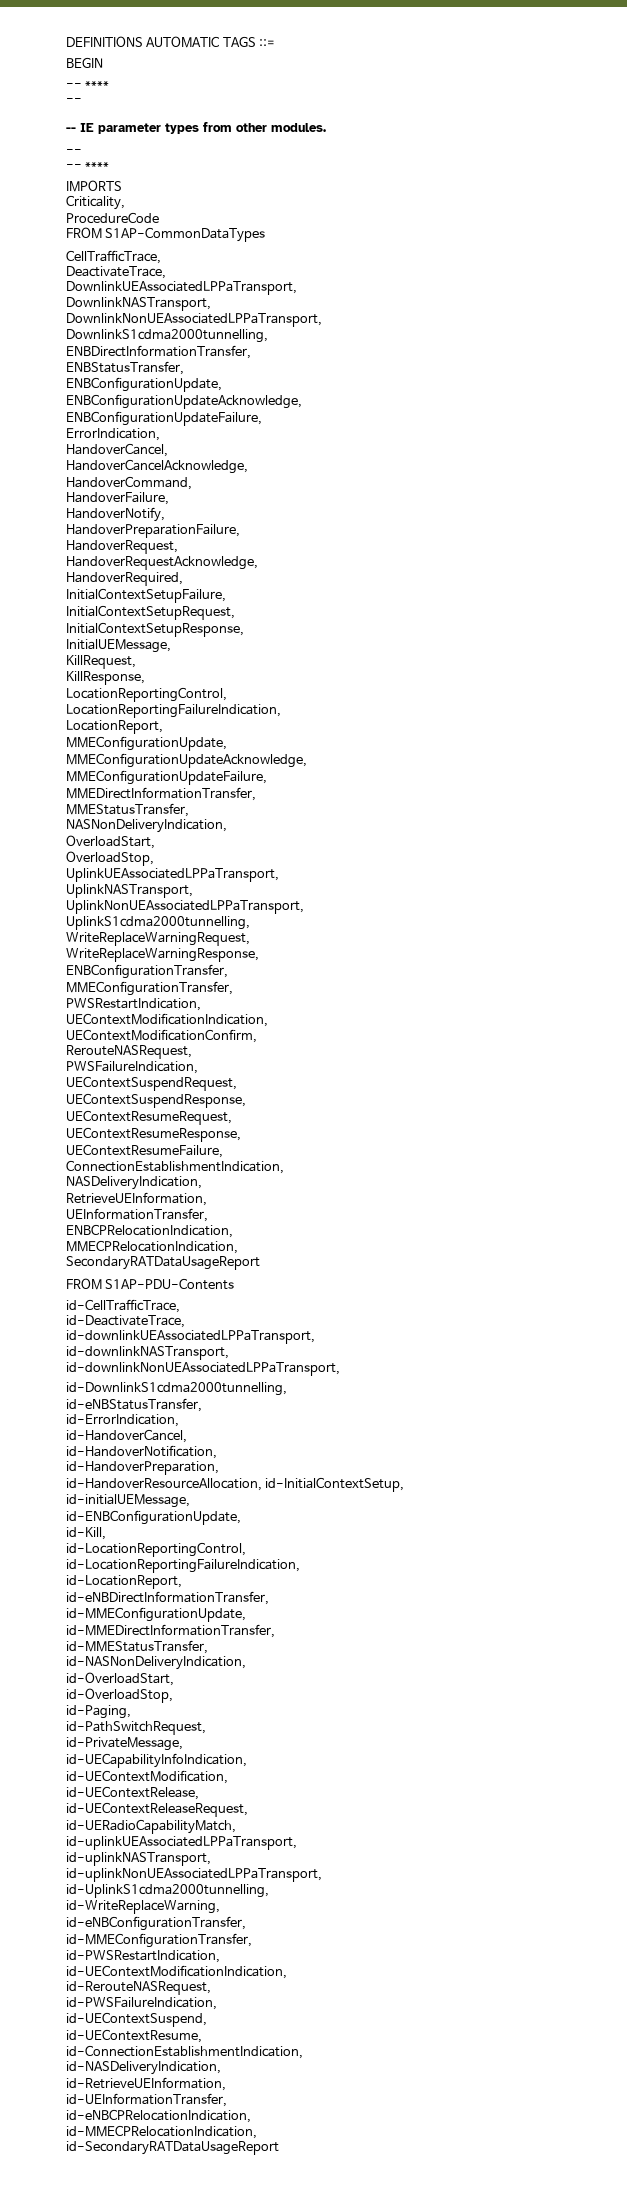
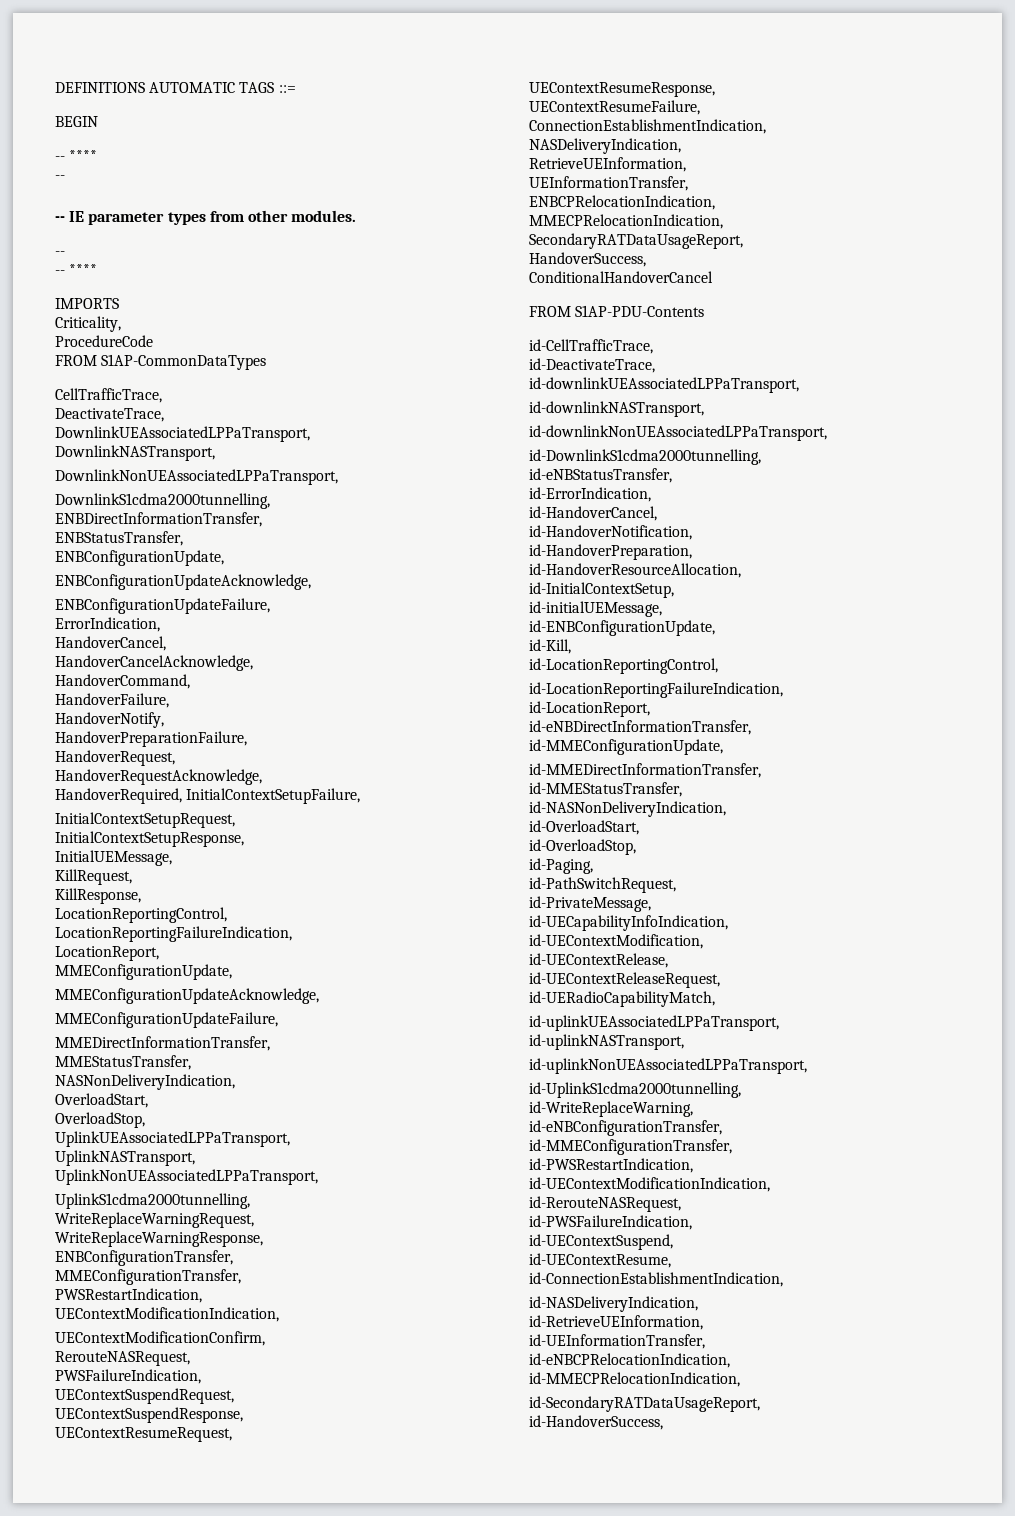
(183, 579) // -> (182, 796) none
[66,1256,260,1270] SecondaryRATDataUsageReport -> [529,233,743,249] [529,252,646,267] [529,271,713,283] SecondaryRATDataUsageReport, // HandoverSuccess, // ConditionalHandoverCancel
(262, 1484) none -> (741, 570) //
[66,2141,279,2155] id-SecondaryRATDataUsageReport -> [529,1396,760,1412] [529,1415,663,1430] id-SecondaryRATDataUsageReport, // id-HandoverSuccess,

